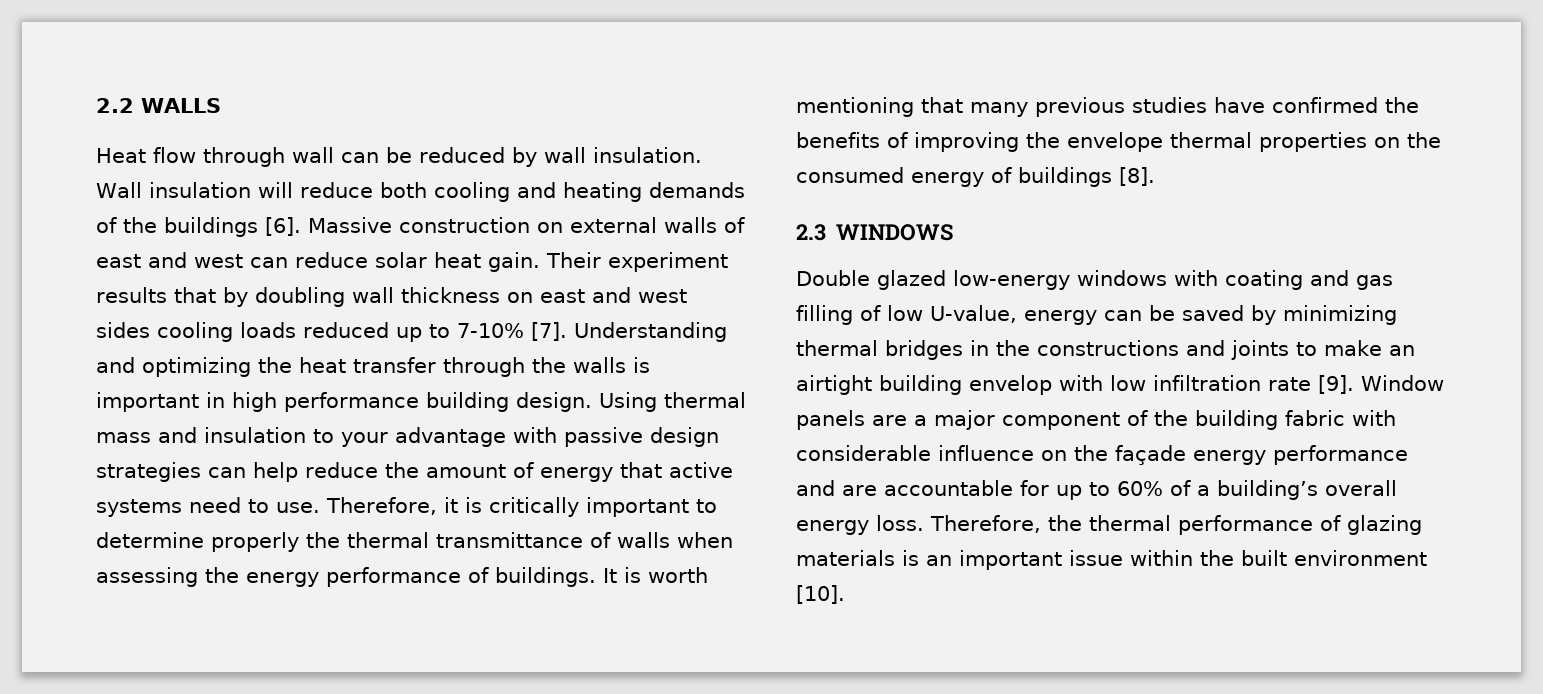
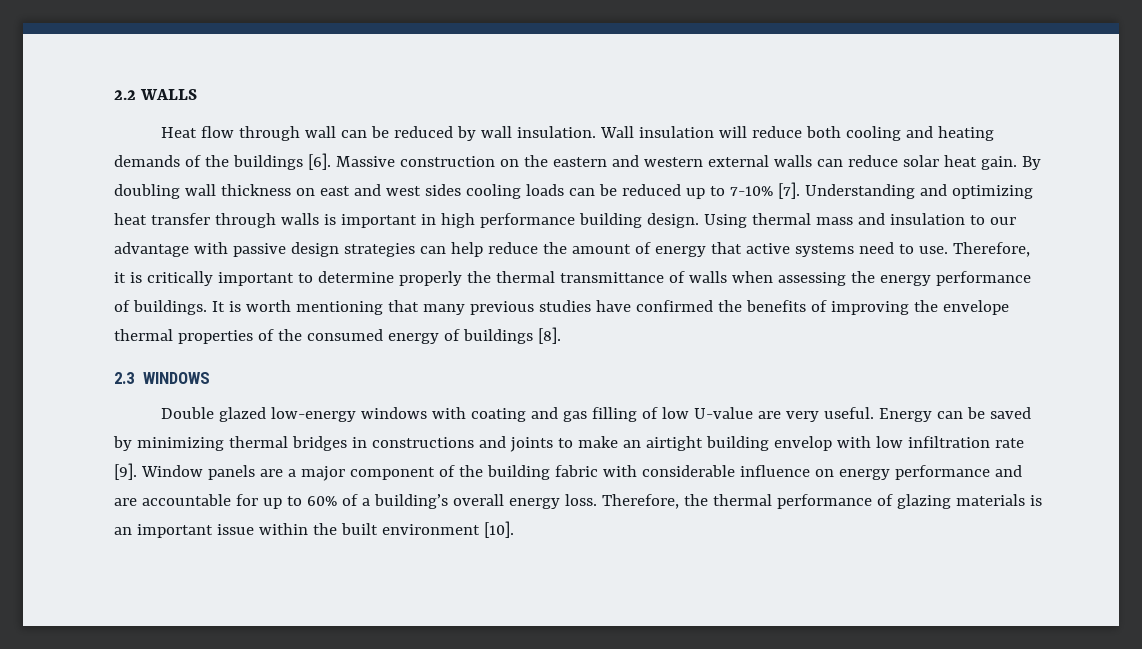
[570,217,745,233] [96,252,243,268] external walls of east and west -> [523,155,812,167] the eastern and western external walls
[546,252,728,272] [96,287,248,307] Their experiment results that by -> [1021,156,1041,170] By
(296, 330) none -> [568,184,617,196] can be
[258,357,292,373] the -> (1033, 192) none
[532,357,566,373] the -> (276, 220) none
[341,432,388,447] your -> [989,217,1016,225] our
[1374,137,1400,148] on -> [257,329,274,341] of
[930,305,1097,325] U-value, energy -> [694,407,932,422] U-value are very useful. Energy
[996,340,1030,356] the -> (367, 442) none
[1074,445,1186,465] the façade -> (834, 473) none

